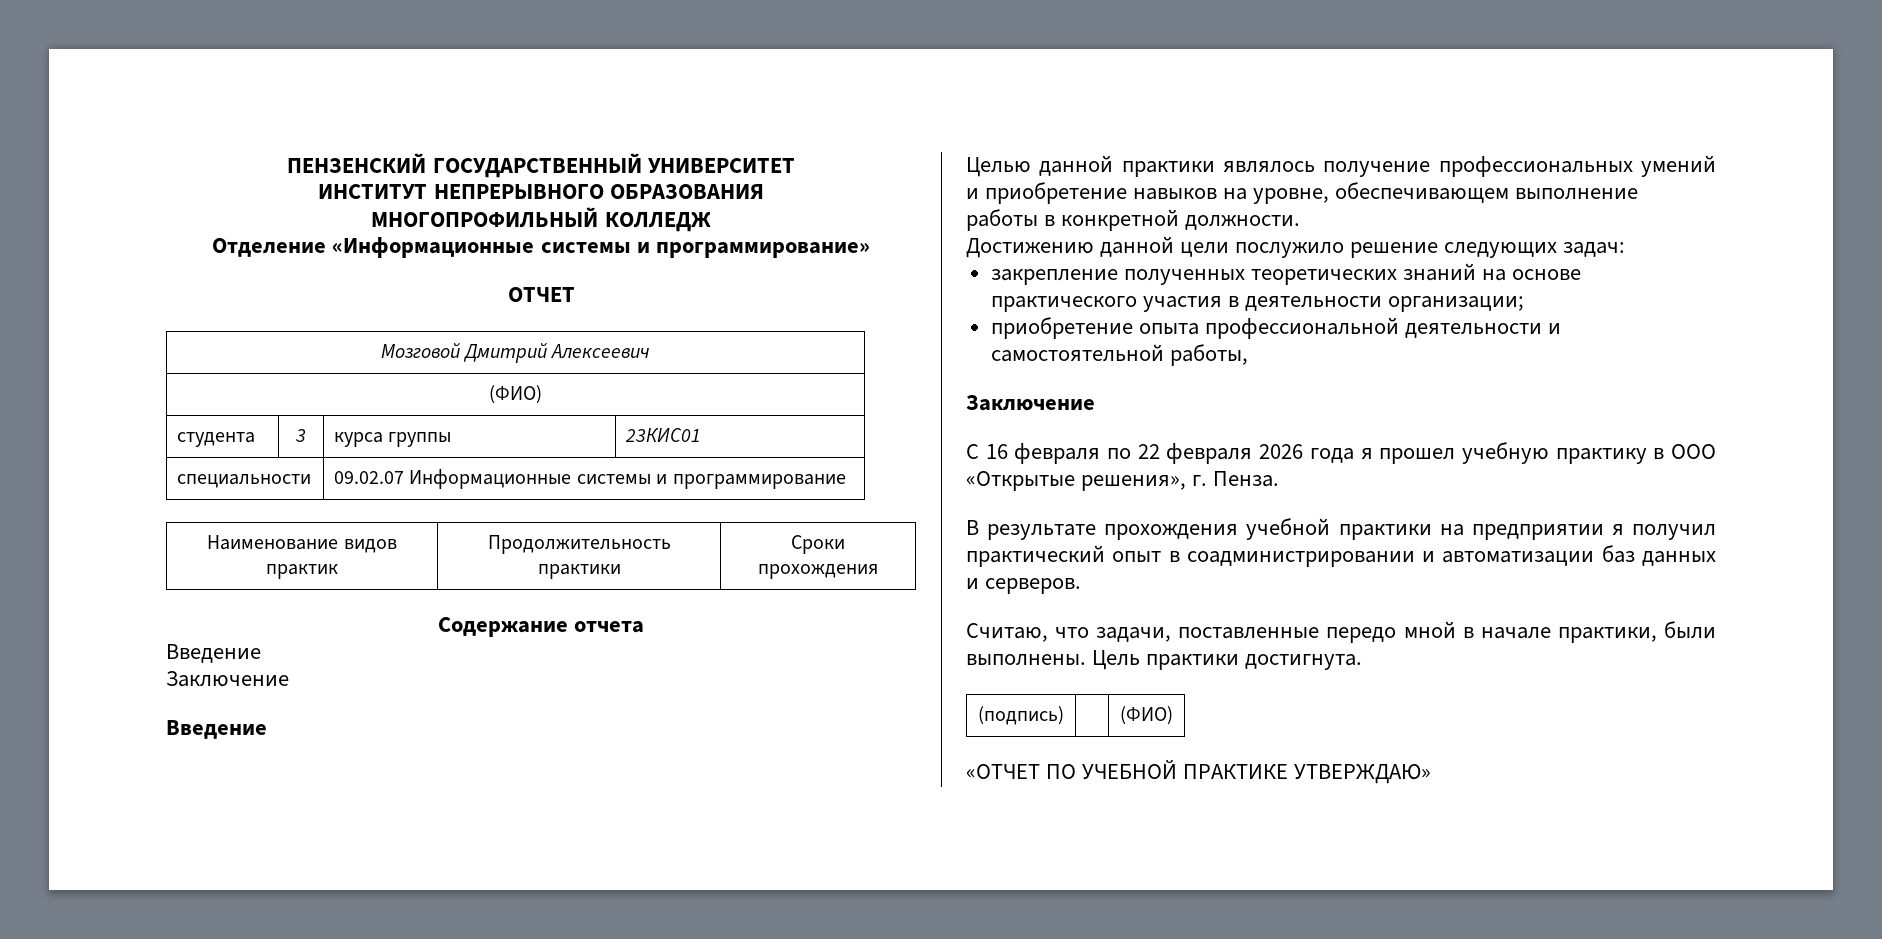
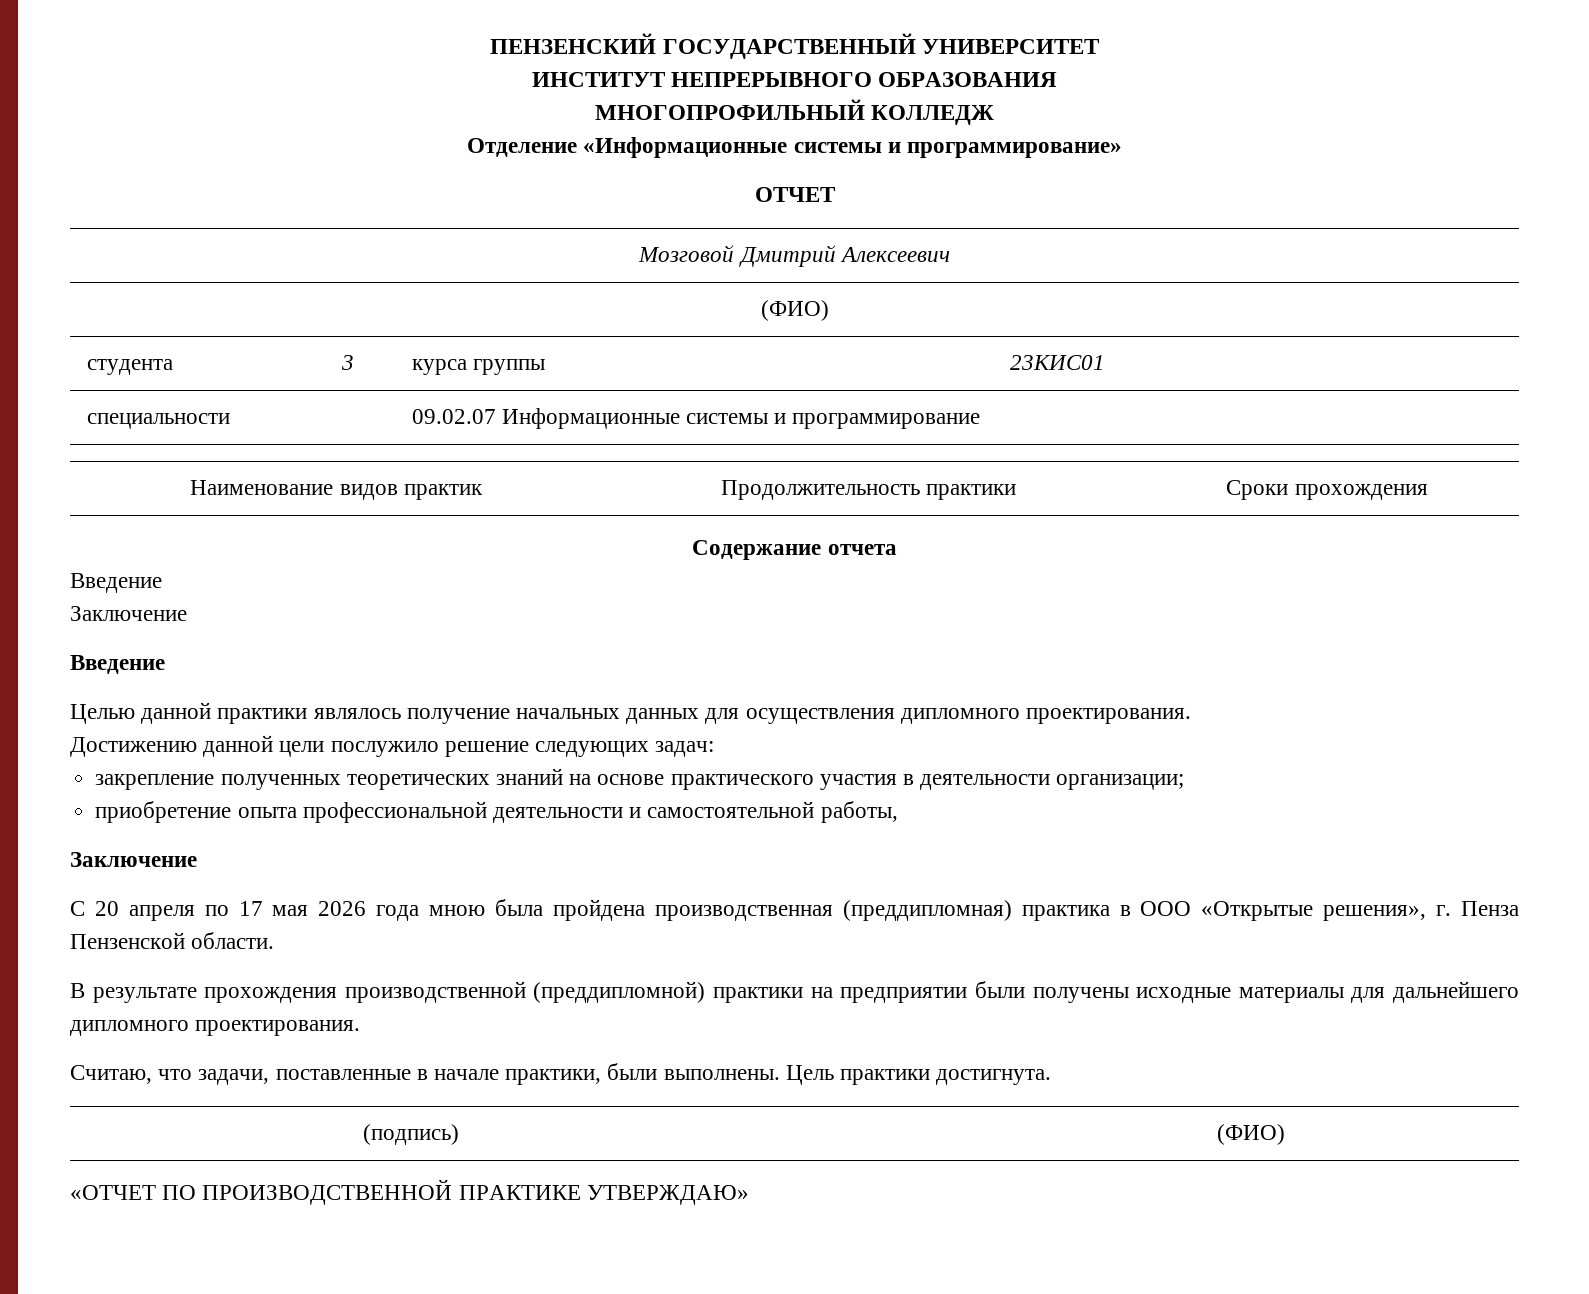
[1438,155,1716,177] [966,182,1639,204] [966,209,1301,231] профессиональных умений и приобретение навыков на уровне, обеспечивающем выполнение работы в конкретной должности. -> [516,708,1192,724] начальных данных для осуществления дипломного проектирования.
[985,442,1647,464] 16 февраля по 22 февраля 2026 года я прошел учебную практику -> [94,899,1110,921] 20 апреля по 17 мая 2026 года мною была пройдена производственная (преддипломная) практика
[1213,471,1280,487] Пенза. -> [1460,901,1519,916] [70,932,275,949] Пенза Пензенской области.
[1246,518,1331,540] учебной -> [344,981,706,1003] производственной (преддипломной)
[1611,524,1716,540] [966,545,1716,567] [966,578,1082,594] я получил практический опыт в соадминистрировании и автоматизации баз данных и серверов. -> [974,981,1519,1003] [70,1020,361,1036] были получены исходные материалы для дальнейшего дипломного проектирования.
[1326,621,1456,643] передо мной -> (411, 1074) none
[1082,760,1178,780] УЧЕБНОЙ -> [202,1179,453,1205] ПРОИЗВОДСТВЕННОЙ

